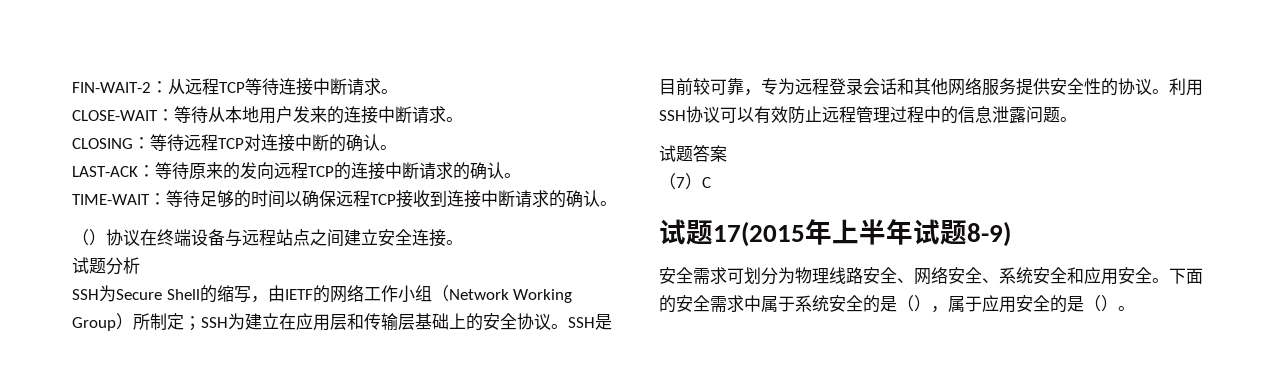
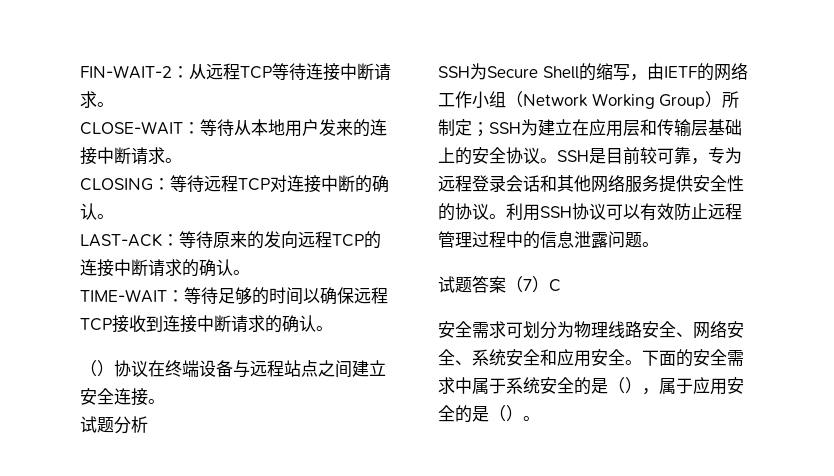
(727, 153) // -> (506, 284) none
[659,219,1011,247] // 试题17(2015年上半年试题8-9) -> (561, 285) none

